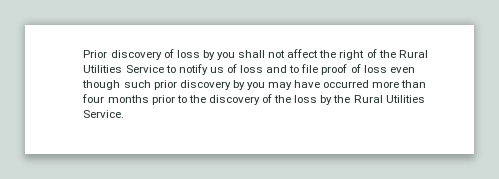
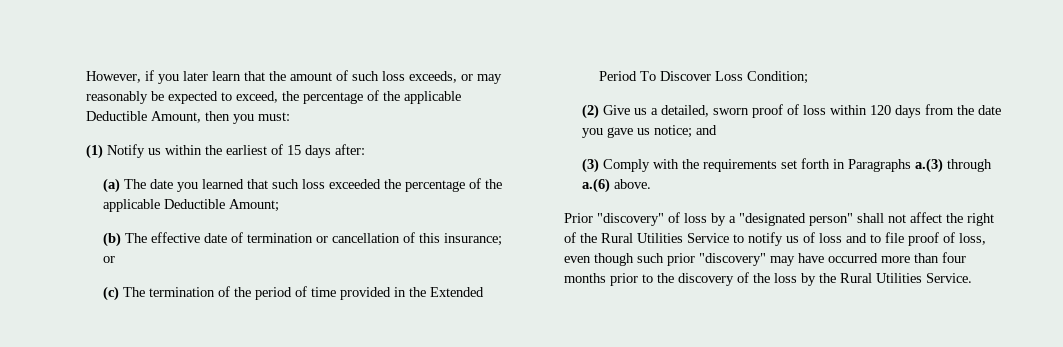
[83,49,235,60] Prior discovery of loss by you -> [85,70,502,84] [85,90,461,104] [85,111,290,124] [85,144,365,159] [103,178,503,193] [103,199,280,212] [103,232,503,247] [103,256,116,263] [103,286,485,301] [599,71,809,84] [581,104,1001,119] [581,125,717,138] [581,158,992,173] [581,178,651,193] [564,212,854,226] However, if you later learn that the amount of such loss exceeds, or may reasonably be expected to exceed, the percentage of the applicable Deductible Amount, then you must: // (1) Notify us within the earliest of 15 days after: // (a) The date you learned that such loss exceeded the percentage of the applicable Deductible Amount; // (b) The effective date of termination or cancellation of this insurance; or // (c) The termination of the period of time provided in the Extended Period To Discover Loss Condition; // (2) Give us a detailed, sworn proof of loss within 120 days from the date you gave us notice; and // (3) Comply with the requirements set forth in Paragraphs a.(3) through a.(6) above. // Prior "discovery" of loss by a "designated person"
[363,65,387,73] loss -> [959,233,987,245] loss,
[179,80,265,90] discovery by you -> [699,253,767,266] "discovery"

